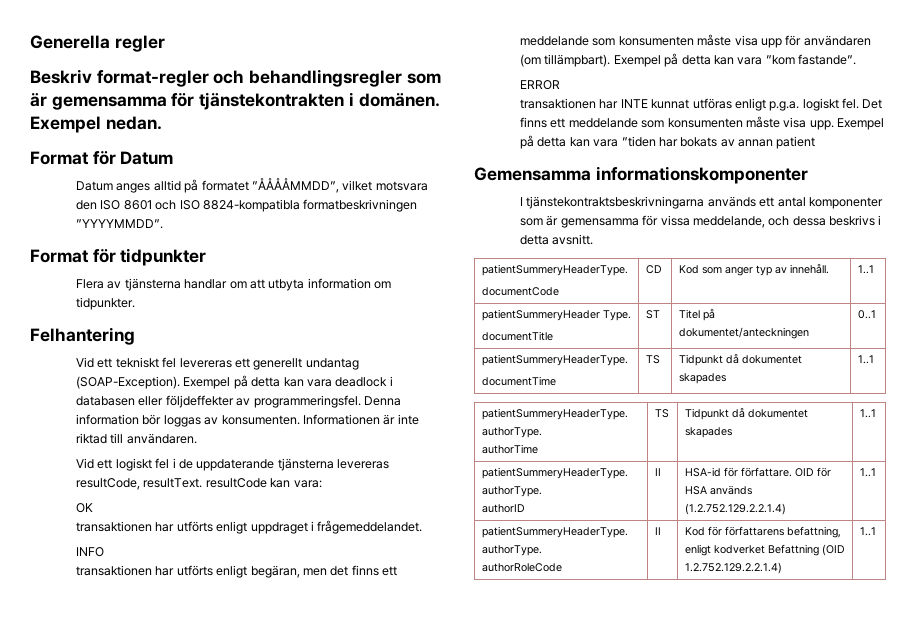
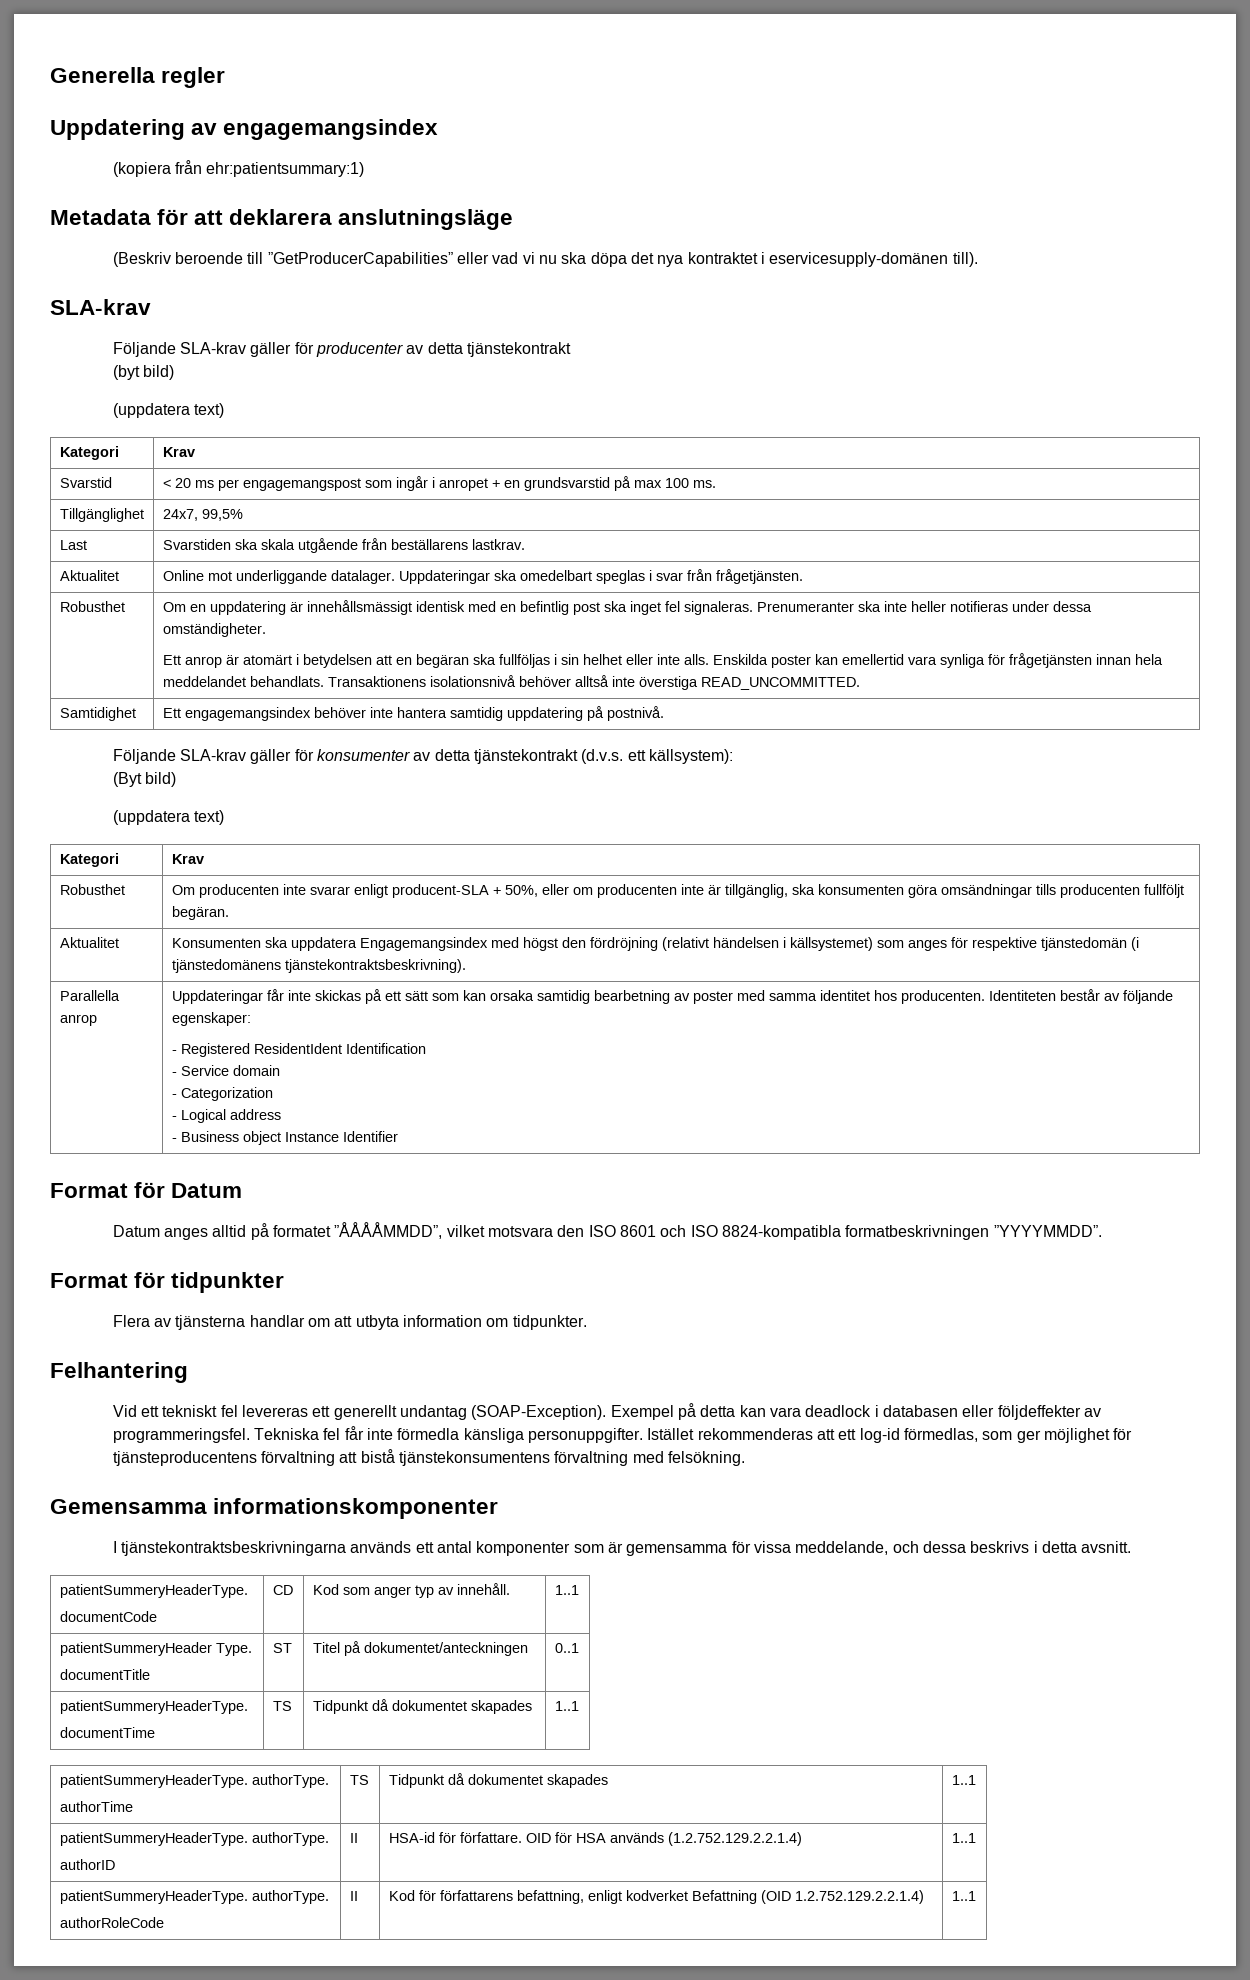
[30,69,441,87] [30,92,440,110] [30,116,162,133] Beskriv format-regler och behandlingsregler som är gemensamma för tjänstekontrakten i domänen. Exempel nedan. -> [50,119,439,140] [112,160,365,177] [50,209,514,230] [112,252,978,267] [50,299,151,315] [112,342,572,357] [112,365,175,380] [112,403,225,418] [59,446,119,460] [162,447,195,457] [59,477,112,488] [162,476,716,491] [59,508,144,522] [162,509,243,521] [59,540,87,550] [162,538,525,553] [59,570,119,581] [162,569,803,584] [59,601,125,612] [162,600,1092,615] [162,623,266,637] [162,653,1163,668] [162,675,860,690] [59,707,136,721] [162,706,664,721] [112,749,733,764] [112,772,177,787] [112,810,225,825] [59,853,119,867] [171,854,204,864] [59,884,125,895] [171,884,1184,898] [171,906,229,920] [59,937,119,948] [171,937,1139,951] [171,959,466,973] [59,990,120,1001] [59,1014,97,1026] [171,989,1173,1004] [171,1012,251,1026] [171,1043,426,1057] [171,1065,280,1076] [171,1087,273,1101] [171,1109,281,1123] [171,1131,398,1145] Uppdatering av engagemangsindex // (kopiera från ehr:patientsummary:1) // Metadata för att deklarera anslutningsläge // (Beskriv beroende till ”GetProducerCapabilities” eller vad vi nu ska döpa det nya kontraktet i eservicesupply-domänen till). // SLA-krav // Följande SLA-krav gäller för producenter av detta tjänstekontrakt // (byt bild) // (uppdatera text) // Kategori | Krav // Svarstid | < 20 ms per engagemangspost som ingår i anropet + en grundsvarstid på max 100 ms. // Tillgänglighet | 24x7, 99,5% // Last | Svarstiden ska skala utgående från beställarens lastkrav. // Aktualitet | Online mot underliggande datalager. Uppdateringar ska omedelbart speglas i svar från frågetjänsten. // Robusthet | Om en uppdatering är innehållsmässigt identisk med en befintlig post ska inget fel signaleras. Prenumeranter ska inte heller notifieras under dessa omständigheter. // Ett anrop är atomärt i betydelsen att en begäran ska fullföljas i sin helhet eller inte alls. Enskilda poster kan emellertid vara synliga för frågetjänsten innan hela meddelandet behandlats. Transaktionens isolationsnivå behöver alltså inte överstiga READ_UNCOMMITTED. // Samtidighet | Ett engagemangsindex behöver inte hantera samtidig uppdatering på postnivå. // Följande SLA-krav gäller för konsumenter av detta tjänstekontrakt (d.v.s. ett källsystem): // (Byt bild) // (uppdatera text) // Kategori | Krav // Robusthet | Om producenten inte svarar enligt producent-SLA + 50%, eller om producenten inte är tillgänglig, ska konsumenten göra omsändningar tills producenten fullföljt begäran. // Aktualitet | Konsumenten ska uppdatera Engagemangsindex med högst den fördröjning (relativt händelsen i källsystemet) som anges för respektive tjänstedomän (i tjänstedomänens tjänstekontraktsbeskrivning). // Parallella anrop | Uppdateringar får inte skickas på ett sätt som kan orsaka samtidig bearbetning av poster med samma identitet hos producenten. Identiteten består av följande egenskaper: // - Registered ResidentIdent Identification // - Service domain // - Categorization // - Logical address // - Business object Instance Identifier
[363,396,401,406] [76,414,419,427] [76,433,197,444] [76,458,390,471] [76,478,322,490] [76,503,94,513] [76,520,423,534] [76,547,105,557] [76,565,398,578] [520,34,871,48] [520,53,857,67] [520,80,561,90] [520,98,883,111] [520,116,885,130] [520,135,816,149] Denna information bör loggas av konsumenten. Informationen är inte riktad till användaren. // Vid ett logiskt fel i de uppdaterande tjänsterna levereras resultCode, resultText. resultCode kan vara: // OK // transaktionen har utförts enligt uppdraget i frågemeddelandet. // INFO // transaktionen har utförts enligt begäran, men det finns ett meddelande som konsumenten måste visa upp för användaren (om tillämpbart). Exempel på detta kan vara ”kom fastande”. // ERROR // transaktionen har INTE kunnat utföras enligt p.g.a. logiskt fel. Det finns ett meddelande som konsumenten måste visa upp. Exempel på detta kan vara ”tiden har bokats av annan patient -> [254,1426,1133,1443] [112,1449,746,1466] Tekniska fel får inte förmedla känsliga personuppgifter. Istället rekommenderas att ett log-id förmedlas, som ger möjlighet för tjänsteproducentens förvaltning att bistå tjänstekonsumentens förvaltning med felsökning.

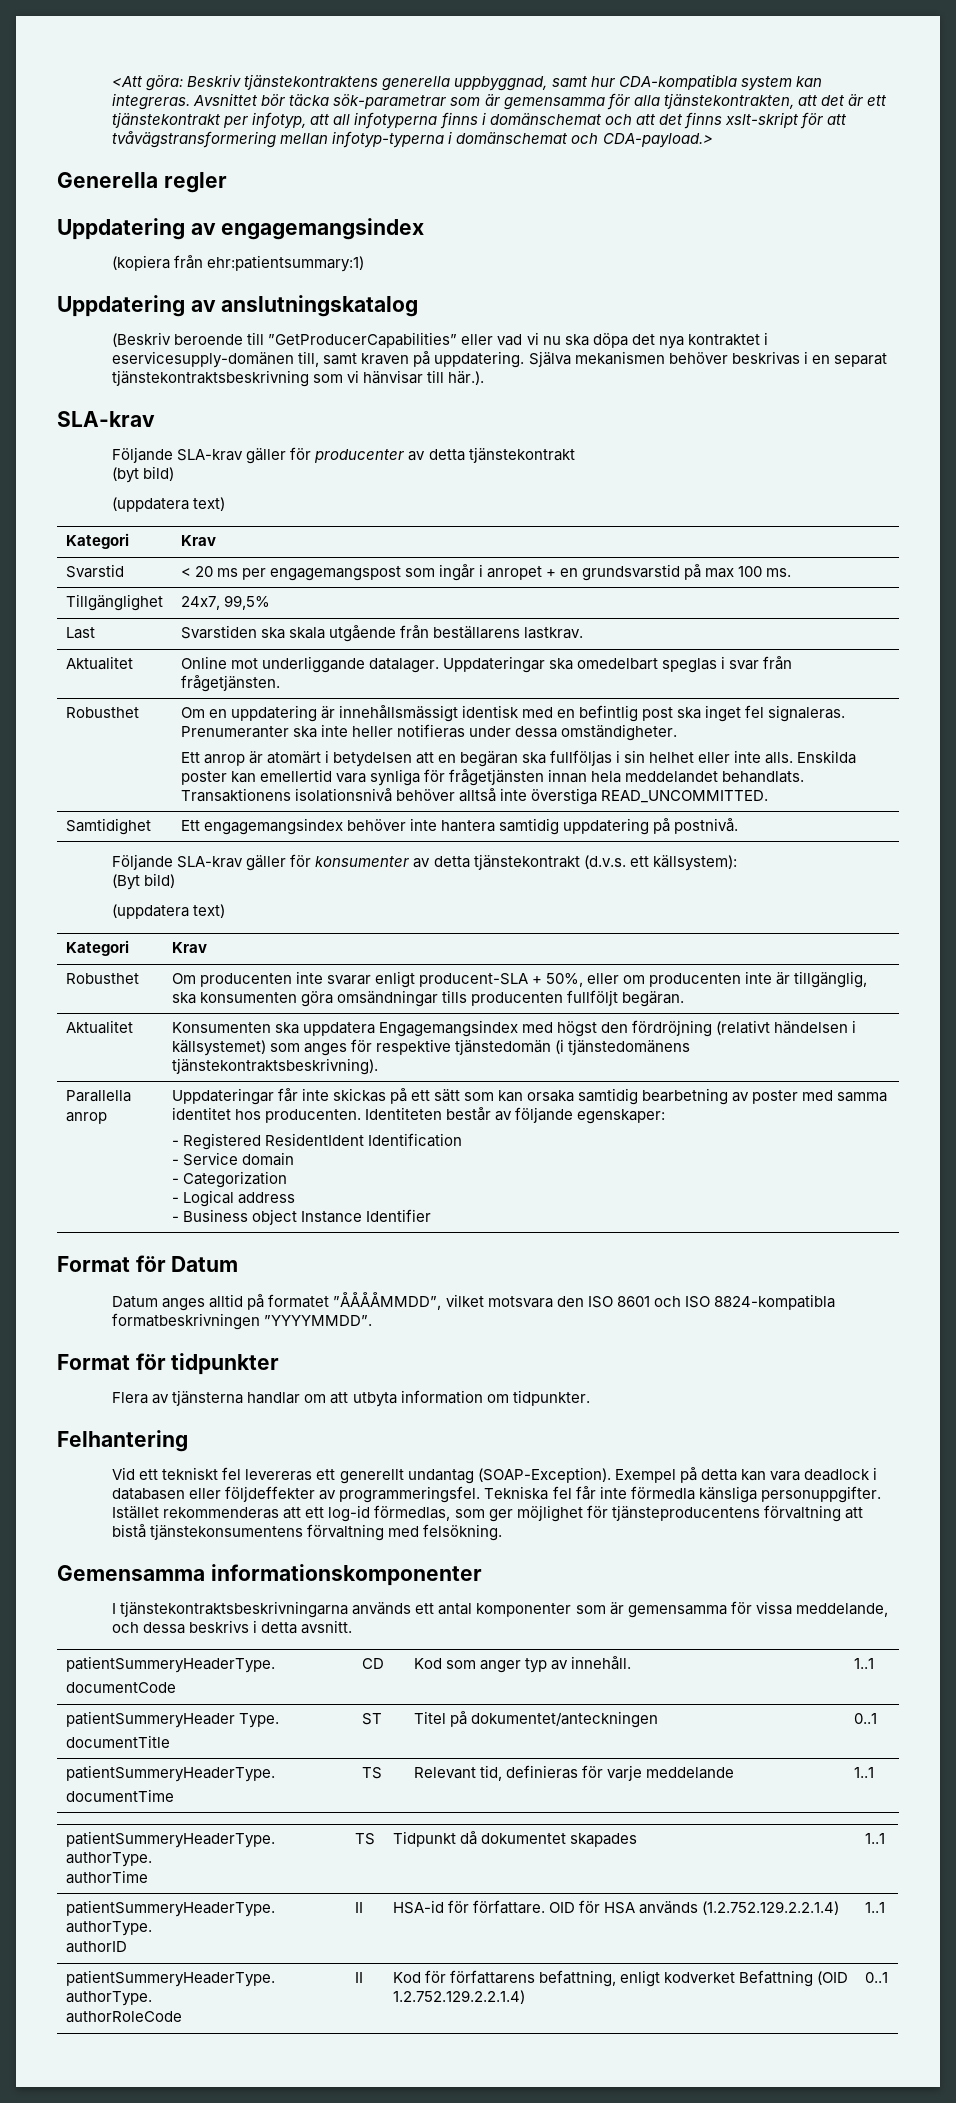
(50, 75) none -> [112,74,822,91] [112,93,887,110] [112,112,847,129] [112,131,713,148] <Att göra: Beskriv tjänstekontraktens generella uppbyggnad, samt hur CDA-kompatibla system kan integreras. Avsnittet bör täcka sök-parametrar som är gemensamma för alla tjänstekontrakten, att det är ett tjänstekontrakt per infotyp, att all infotyperna finns i domänschemat och att det finns xslt-skript för att tvåvägstransformering mellan infotyp-typerna i domänschemat och CDA-payload.> //
[50,209,514,230] Metadata för att deklarera anslutningsläge -> [57,295,419,317] Uppdatering av anslutningskatalog
[952,252,978,267] till). -> [298,351,887,368] [112,370,485,387] till, samt kraven på uppdatering. Själva mekanismen behöver beskrivas i en separat tjänstekontraktsbeskrivning som vi hänvisar till här.).
[312,1699,532,1714] Tidpunkt då dokumentet skapades -> [413,1765,734,1781] Relevant tid, definieras för varje meddelande
[951,1891,976,1901] 1..1 -> [864,1972,888,1983] 0..1

